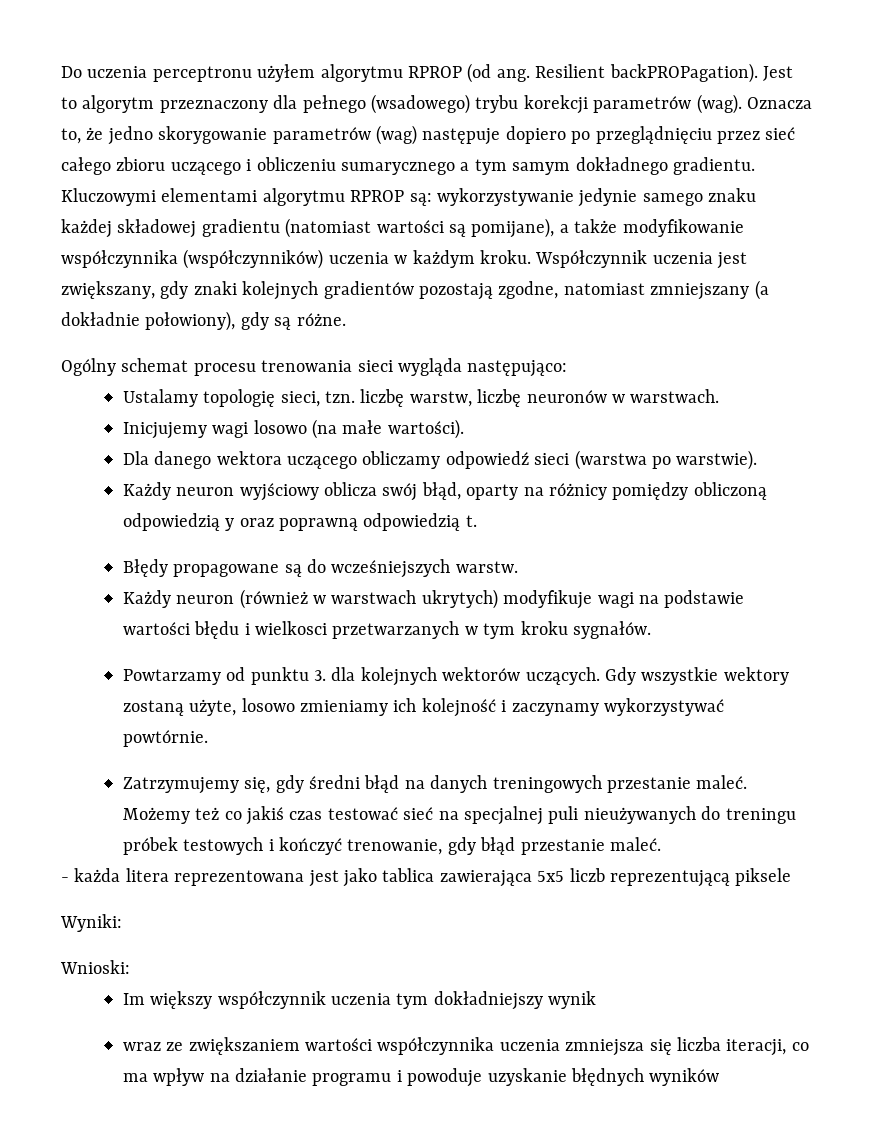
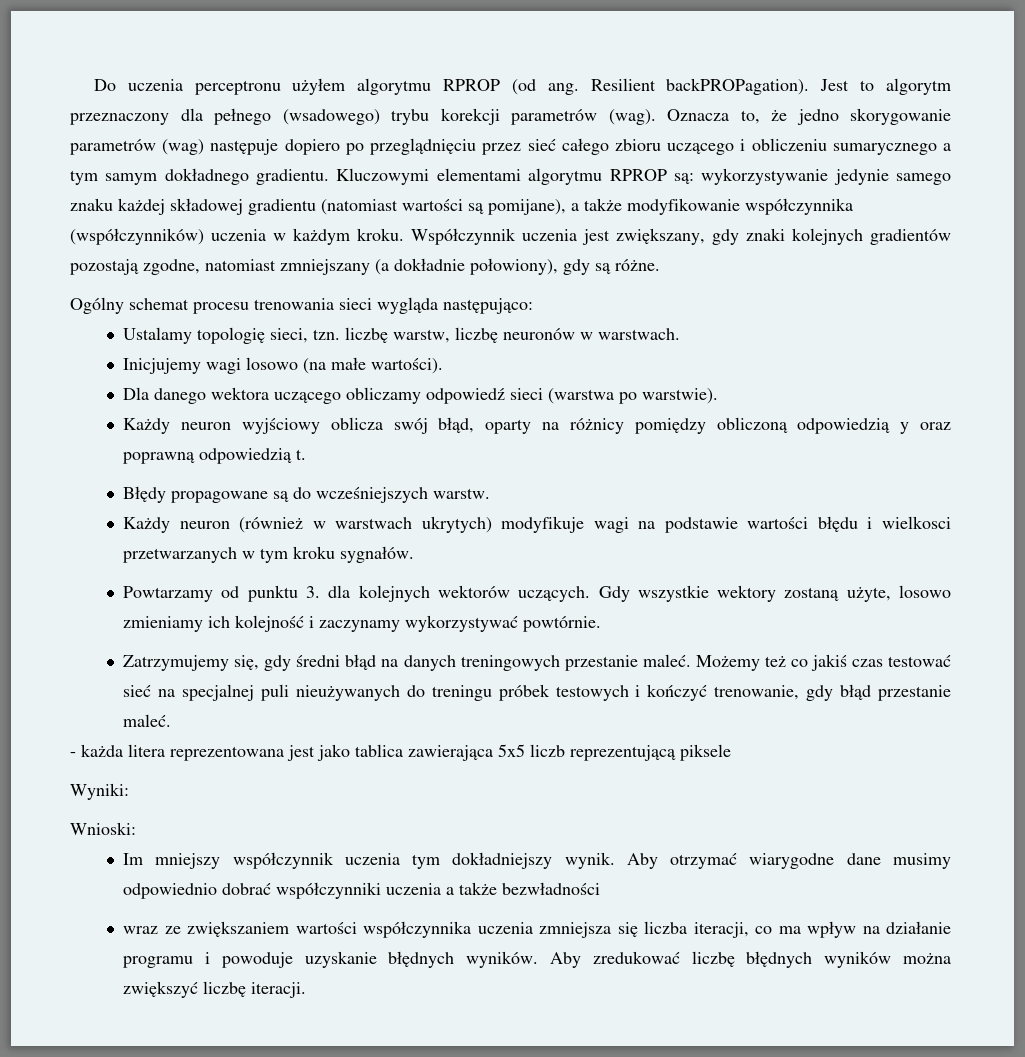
[150,991,213,1009] większy -> [155,853,221,869] mniejszy
[548,991,597,1009] wynik -> [564,852,951,869] [123,882,601,899] wynik. Aby otrzymać wiarygodne dane musimy odpowiednio dobrać współczynniki uczenia a także bezwładności
[649,1068,720,1086] wyników -> [466,951,951,968] [123,981,307,998] wyników. Aby zredukować liczbę błędnych wyników można zwiększyć liczbę iteracji.

